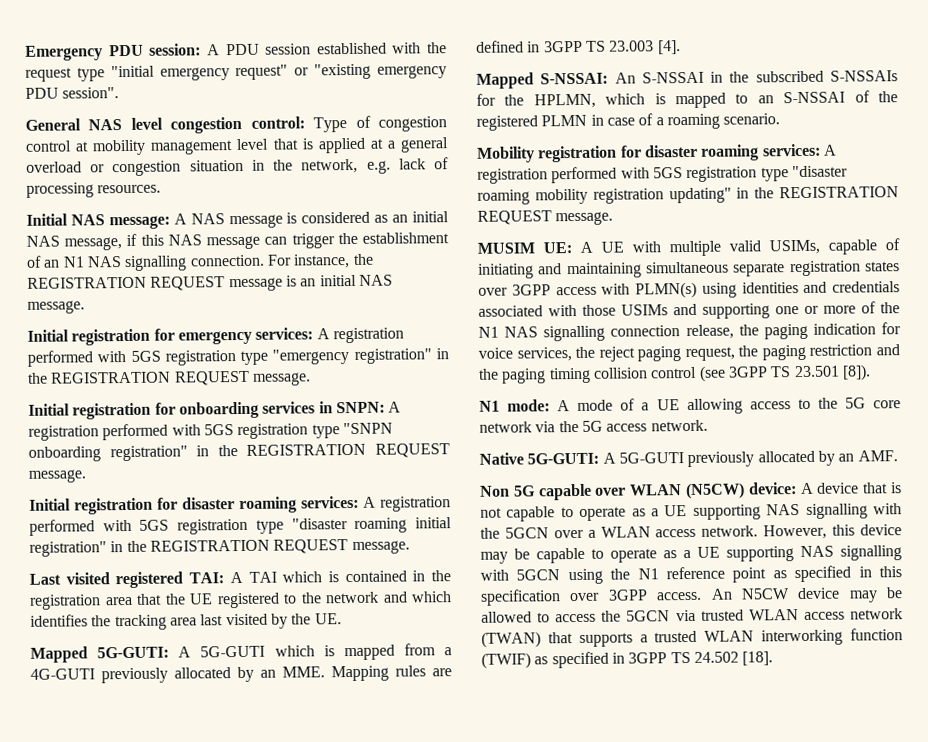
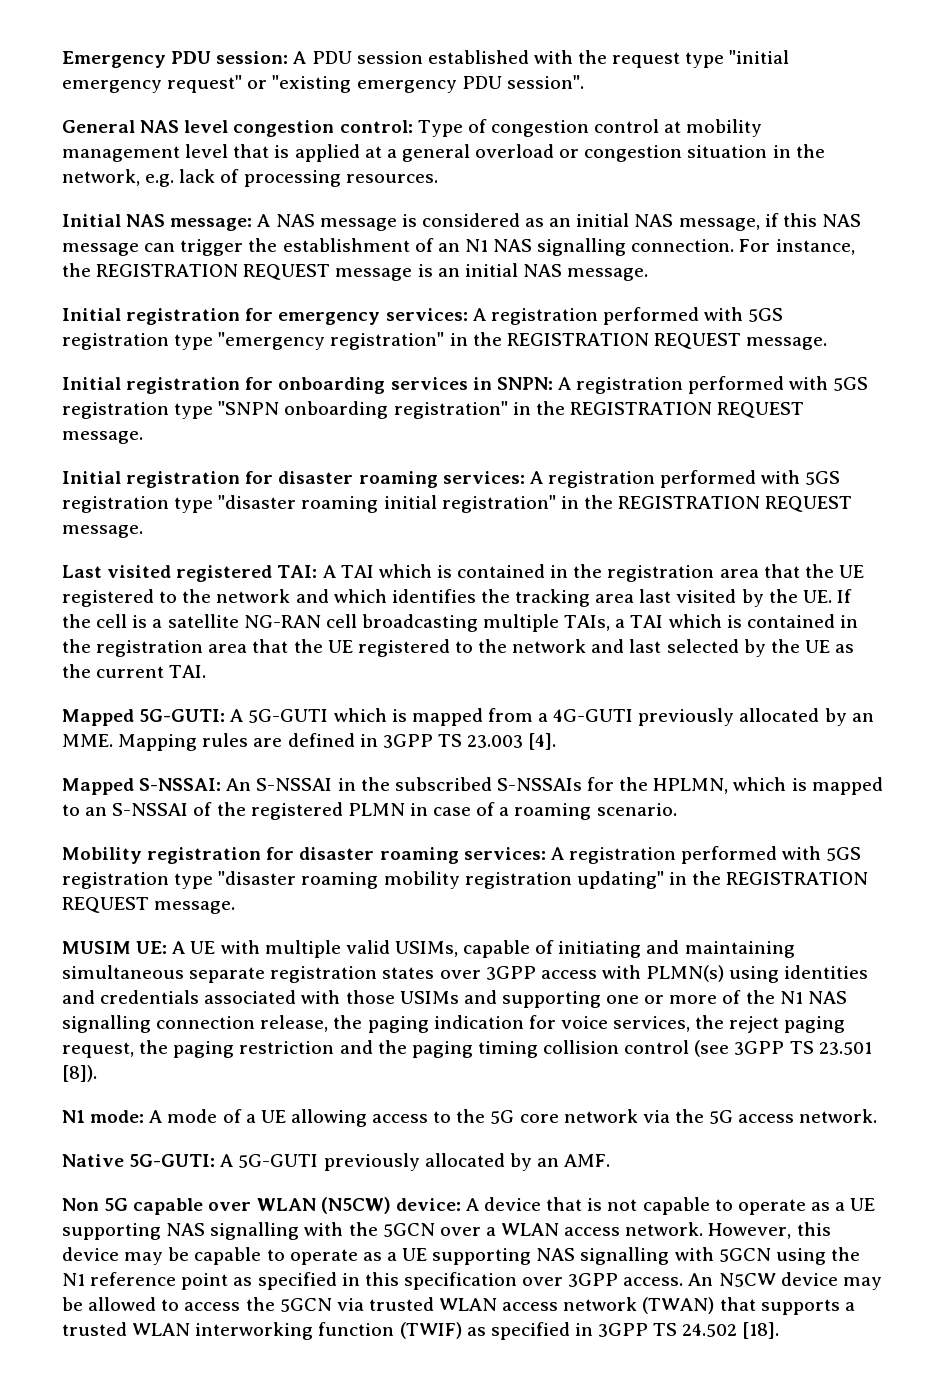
(342, 619) none -> [836,589,852,603] [62,614,858,632] [62,639,855,657] [62,664,207,678] If the cell is a satellite NG-RAN cell broadcasting multiple TAIs, a TAI which is contained in the registration area that the UE registered to the network and last selected by the UE as the current TAI.

